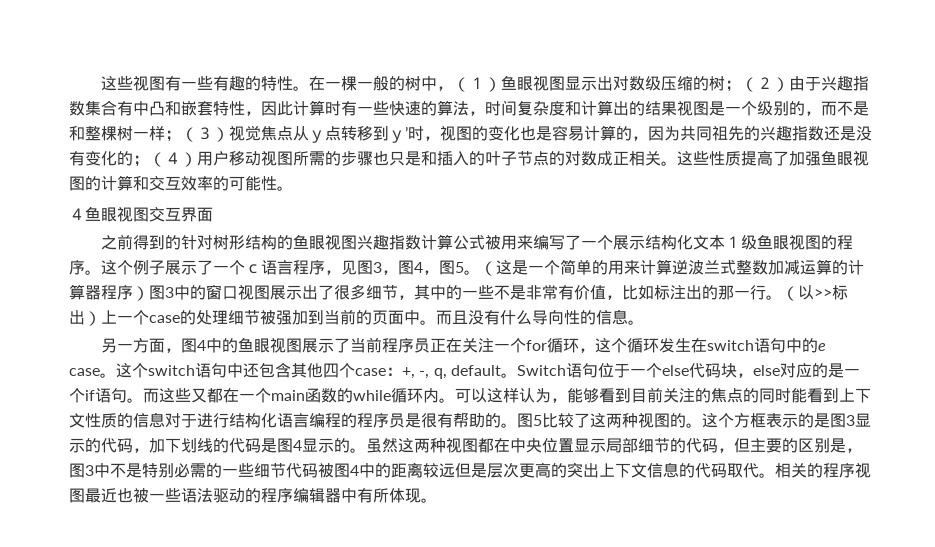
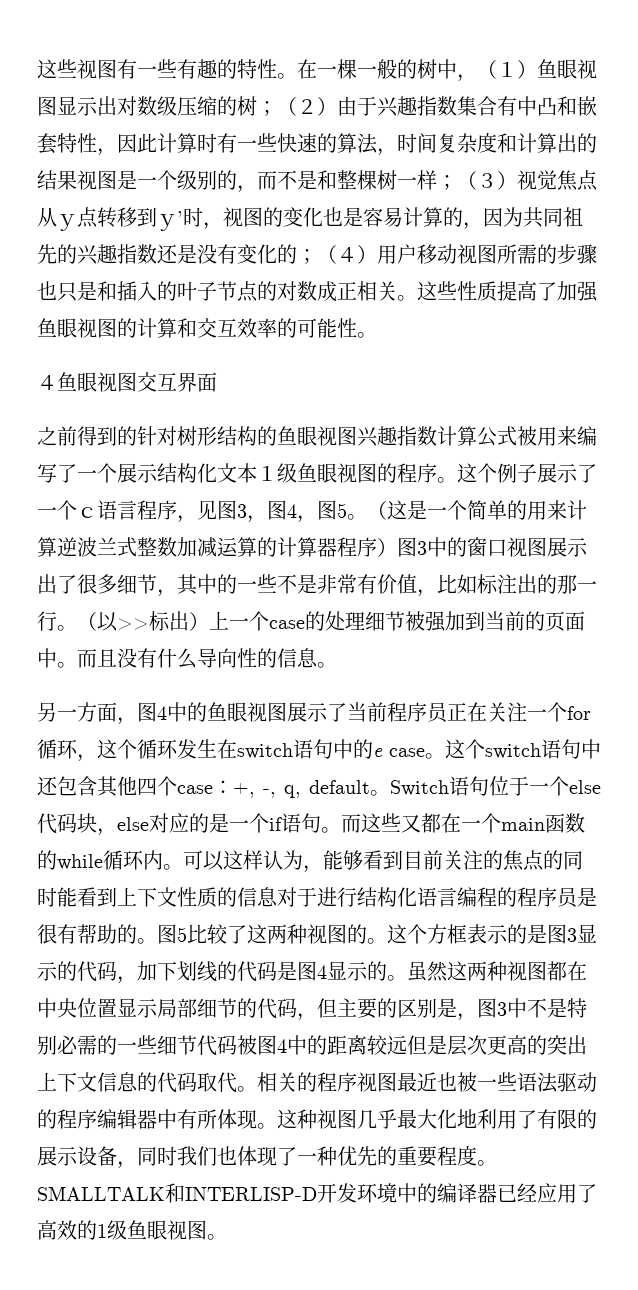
(437, 500) none -> [277,1109,597,1129] [37,1145,497,1169] [37,1183,597,1203] [37,1220,227,1240] 这种视图几乎最大化地利用了有限的展示设备，同时我们也体现了一种优先的重要程度。SMALLTALK和INTERLISP-D开发环境中的编译器已经应用了高效的1级鱼眼视图。

